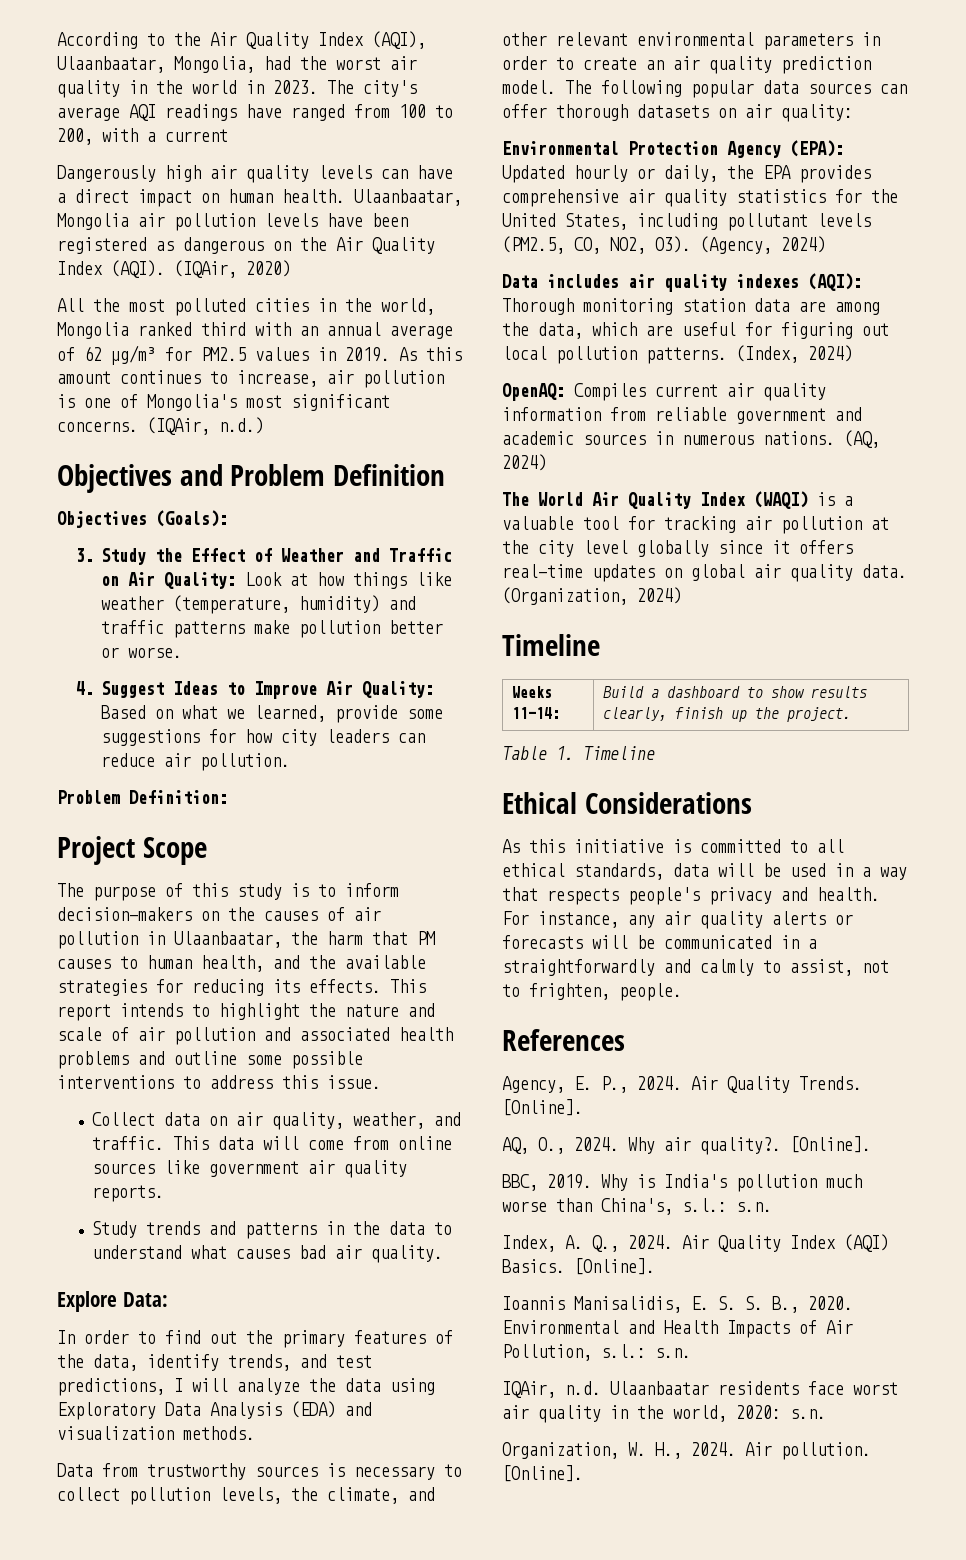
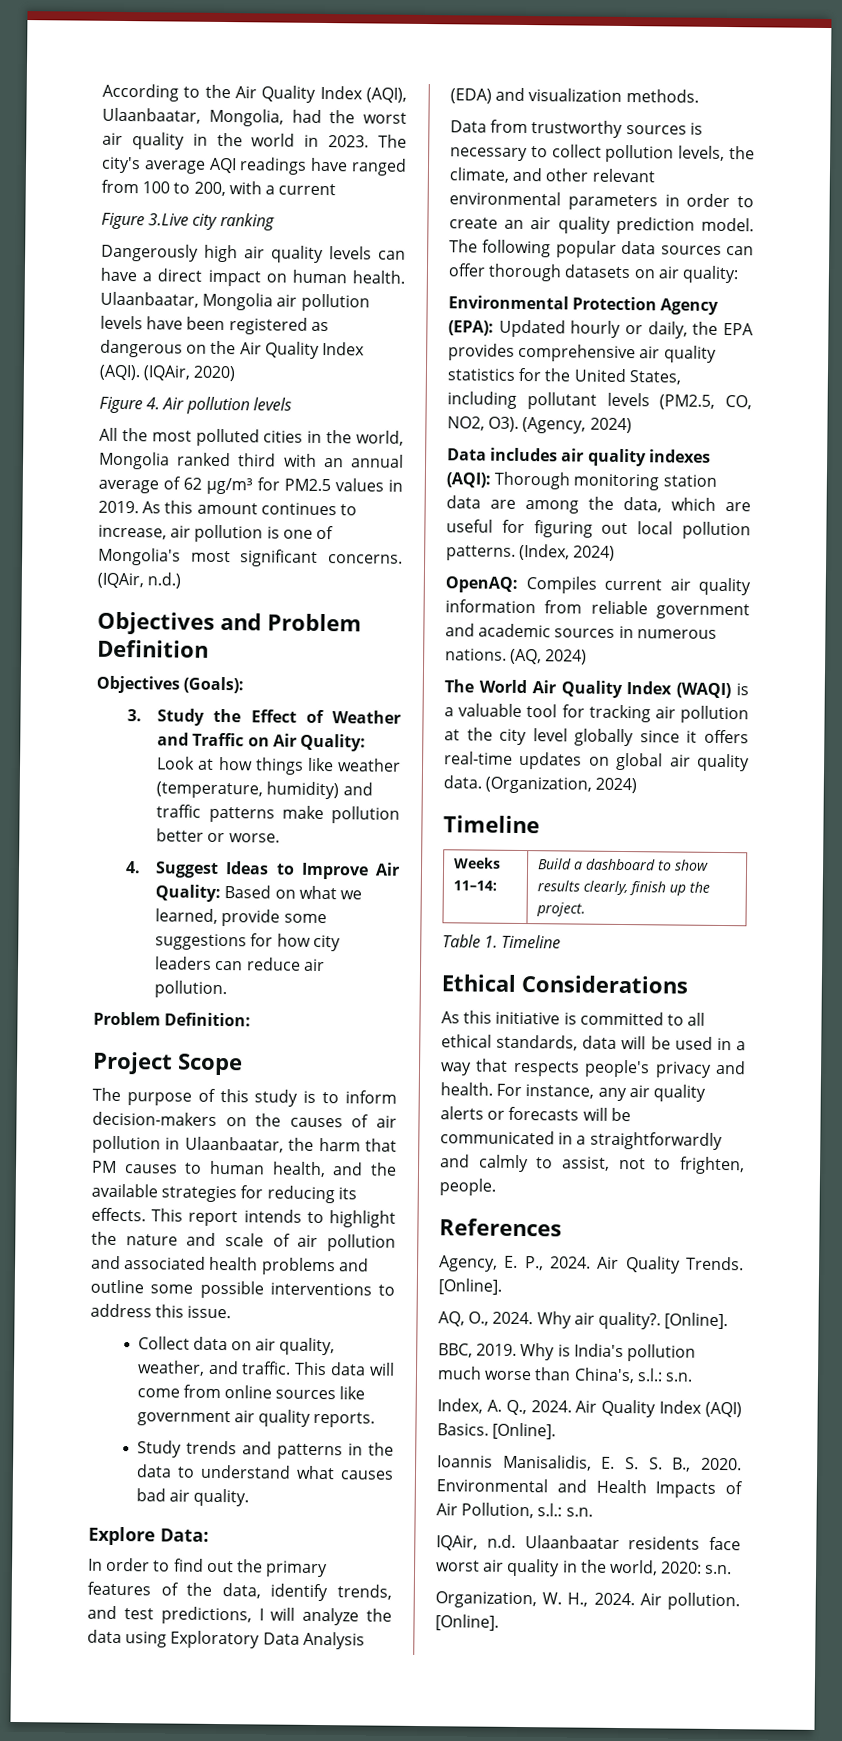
(228, 135) none -> [101,212,275,231] // Figure 3.Live city ranking
(291, 268) none -> [99,396,292,415] // Figure 4. Air pollution levels

